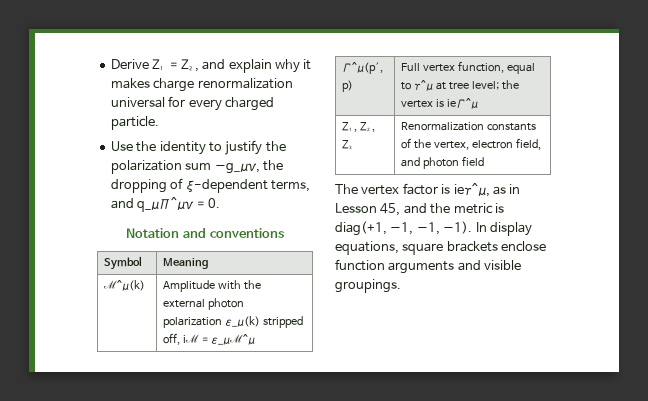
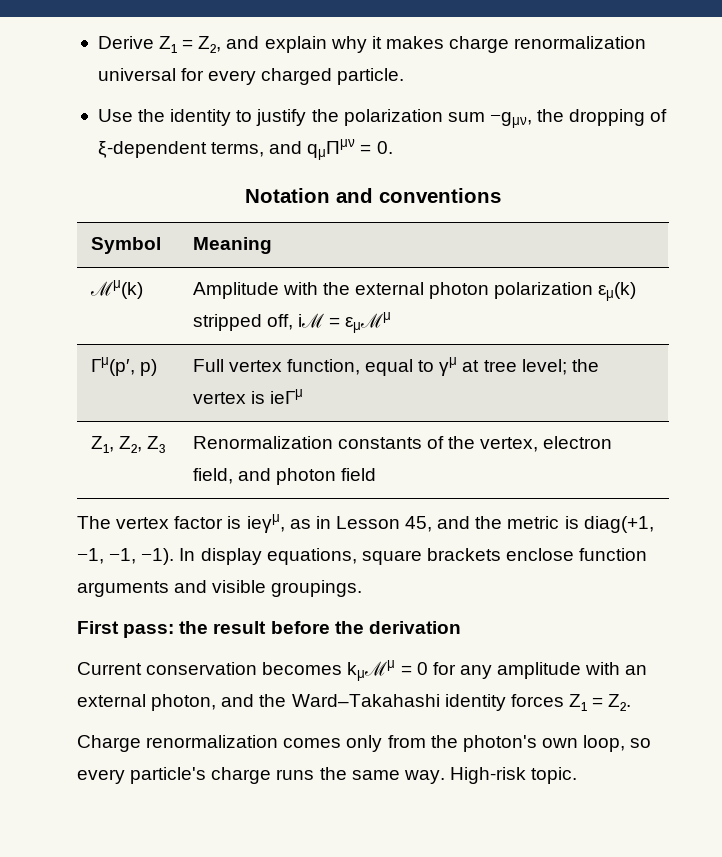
[214,163,260,174] −g_μν, -> [489,112,532,128] −gμν,
[137,197,195,212] q_μΠ^μν -> [307,139,356,160] qμΠμν
[103,280,146,291] ℳ^μ(k) -> [89,280,143,299] ℳμ(k)
[225,316,261,327] ε_μ(k) -> [598,282,637,301] εμ(k)
[211,334,256,345] [342,62,384,74] ε_μℳ^μ // Γ^μ(p′, -> [345,312,392,333] [90,357,135,376] εμℳμ // Γμ(p′,
[414,80,434,91] γ^μ -> [439,357,458,376] γμ
[447,98,479,109] ieΓ^μ -> [269,389,303,404] ieΓμ
[453,183,490,197] ieγ^μ, -> [246,514,285,533] ieγμ,
(401, 286) none -> [77,621,461,638] [77,660,648,681] [77,694,632,711] [77,735,652,752] [77,767,578,784] // First pass: the result before the derivation // Current conservation becomes kμℳμ = 0 for any amplitude with an external photon, and the Ward–Takahashi identity forces Z₁ = Z₂. // Charge renormalization comes only from the photon's own loop, so every particle's charge runs the same way. High-risk topic.

